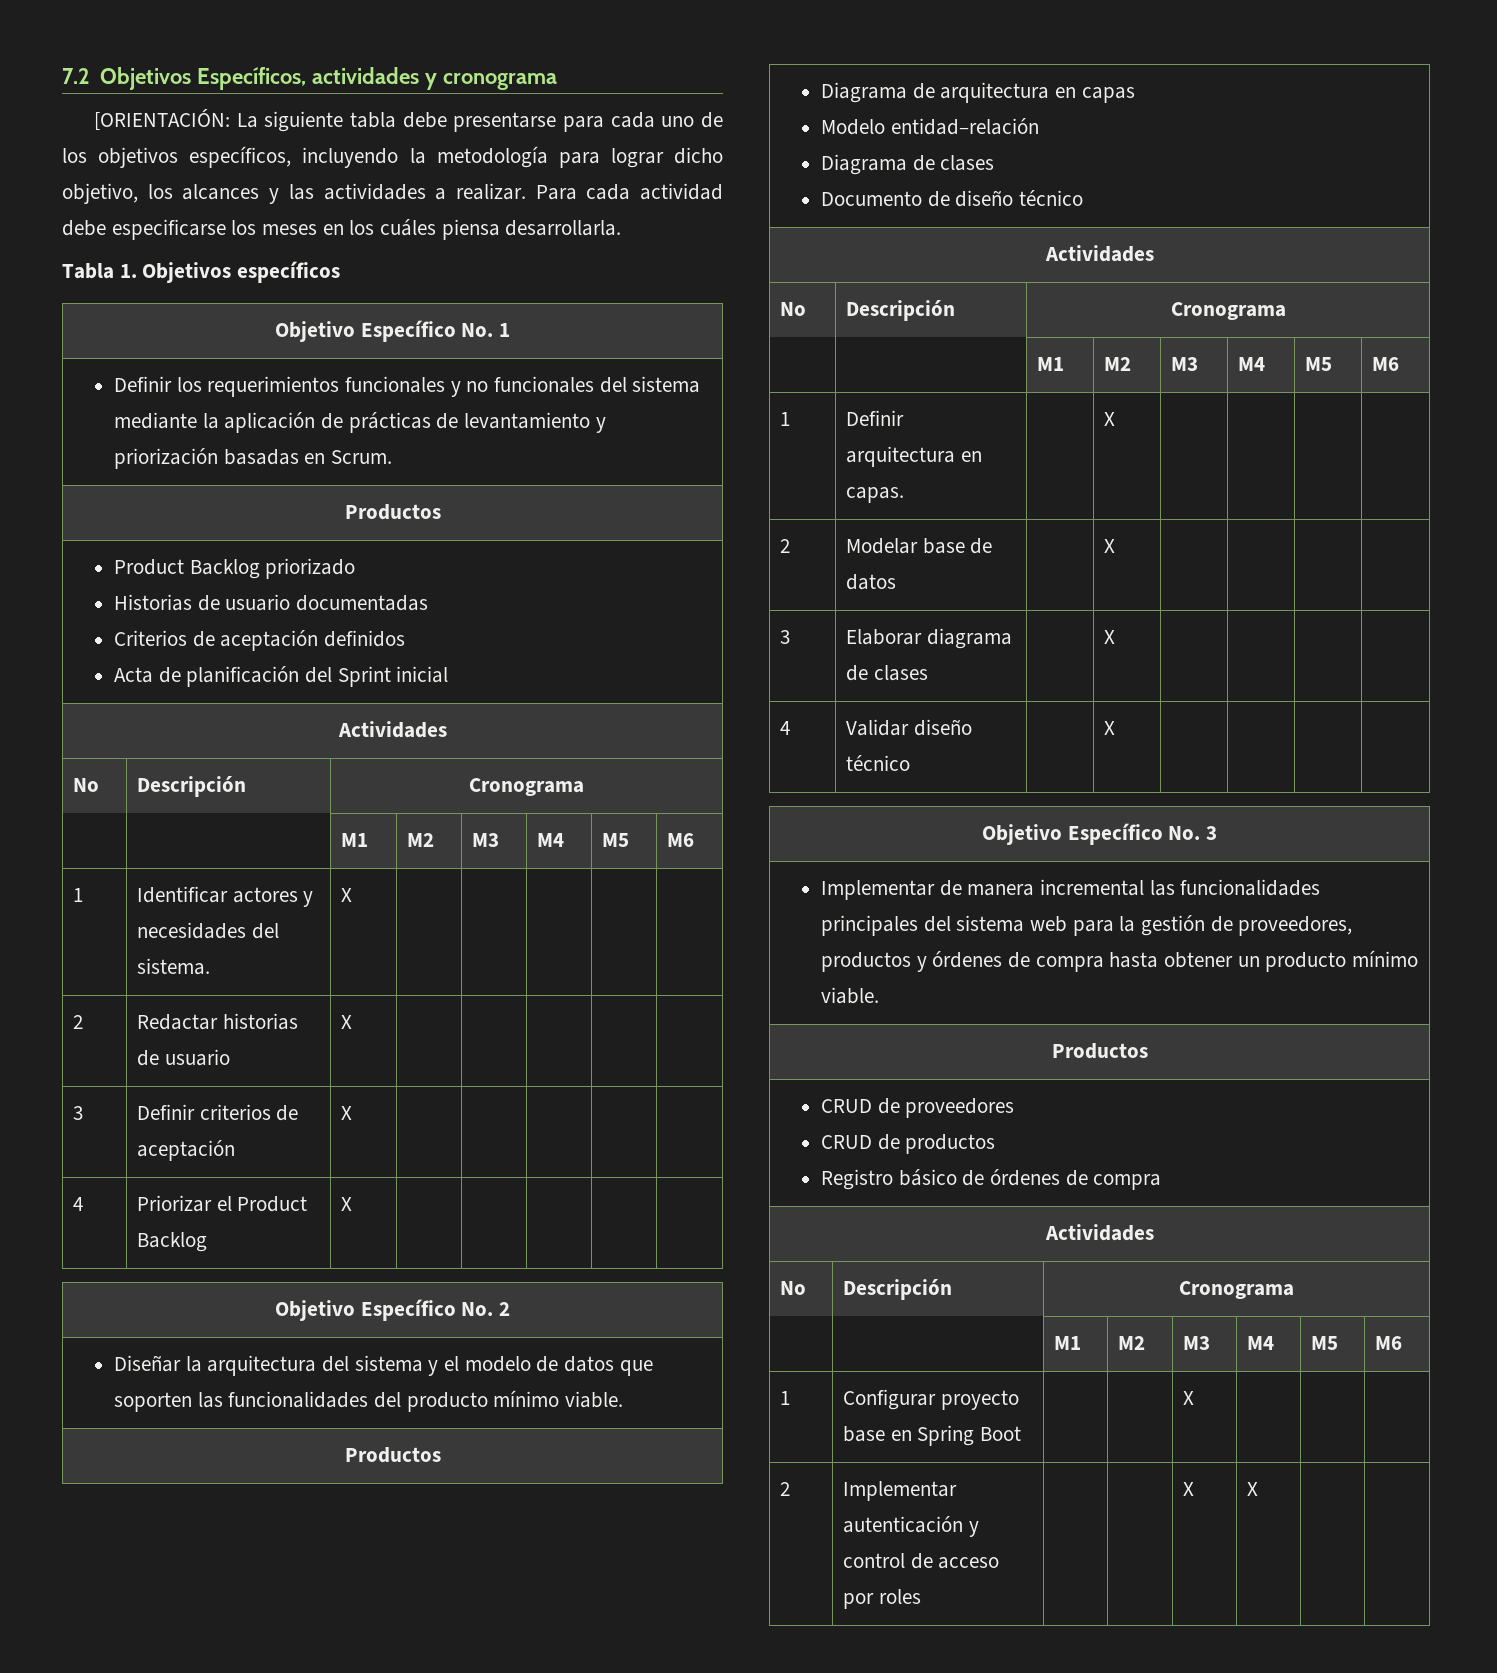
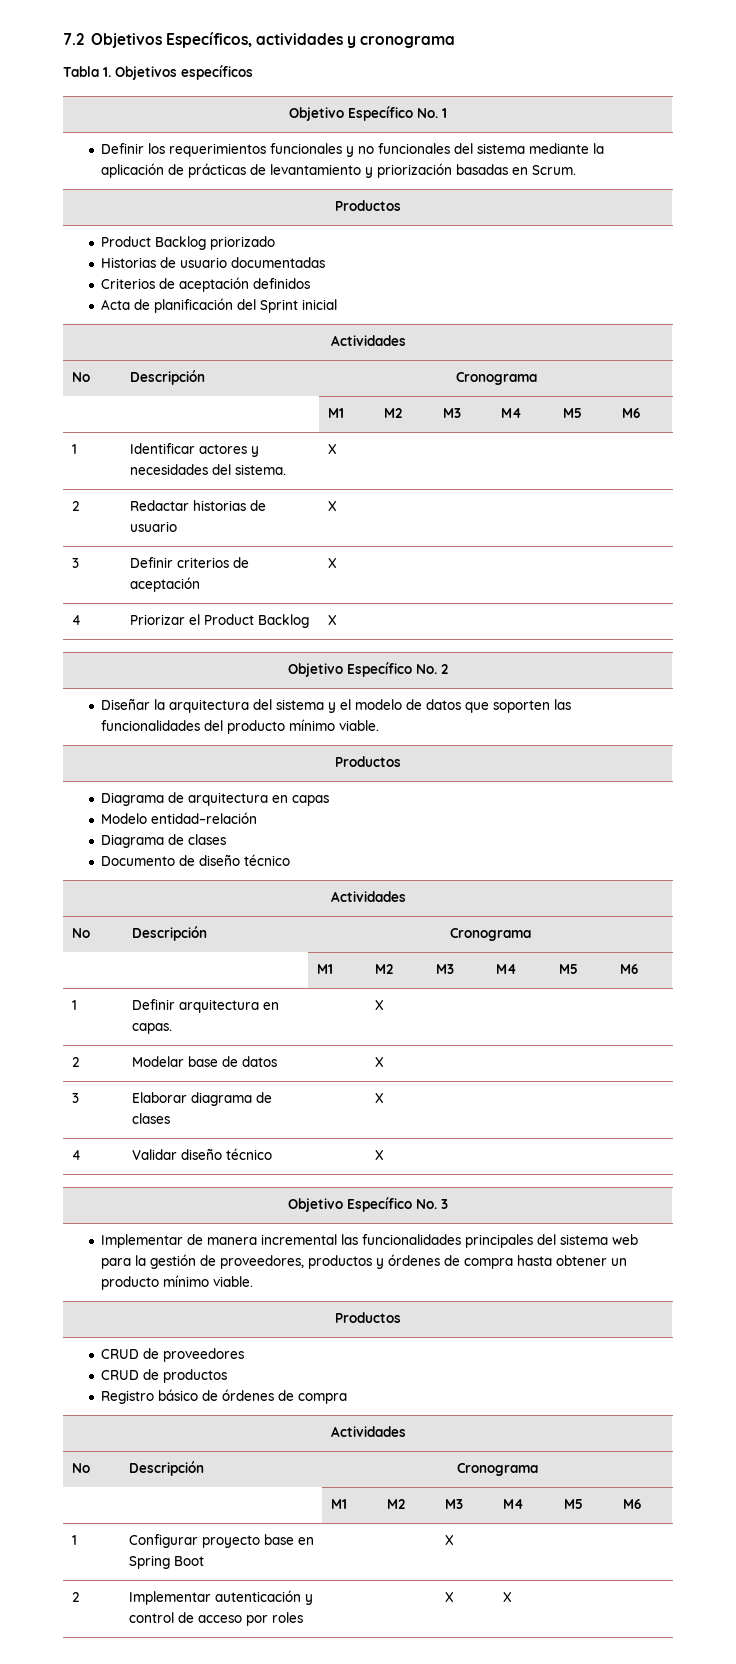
[94,109,723,132] [62,146,723,168] [62,183,723,204] [62,219,622,240] // [ORIENTACIÓN: La siguiente tabla debe presentarse para cada uno de los objetivos específicos, incluyendo la metodología para lograr dicho objetivo, los alcances y las actividades a realizar. Para cada actividad debe especificarse los meses en los cuáles piensa desarrollarla. -> (456, 42) none

